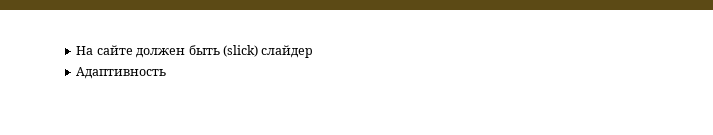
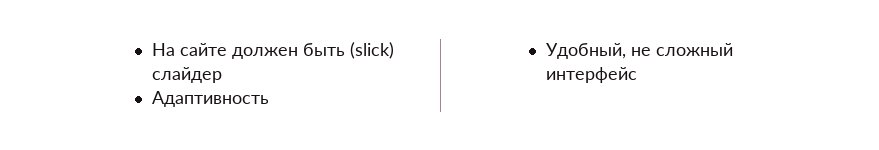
(167, 73) none -> [545,43,733,59] [545,67,637,83] // Удобный, не сложный интерфейс

